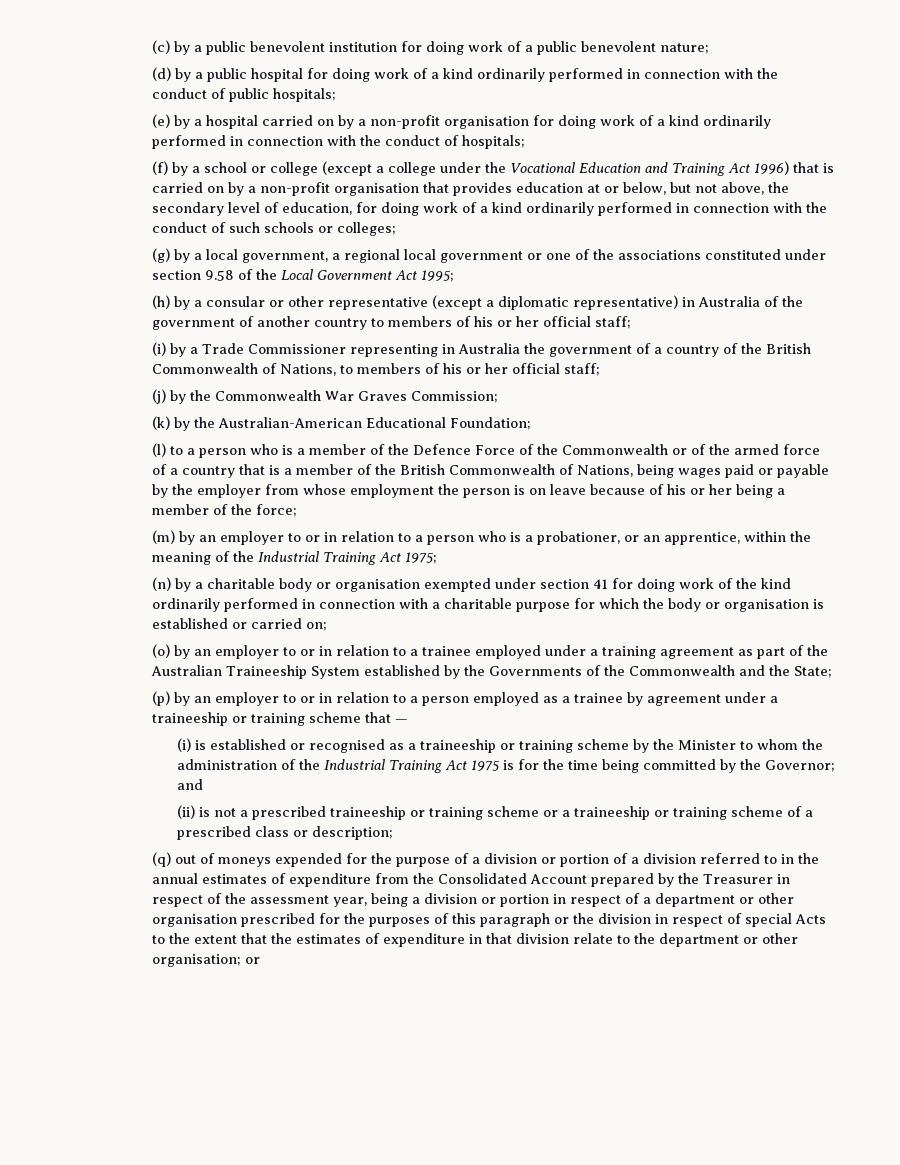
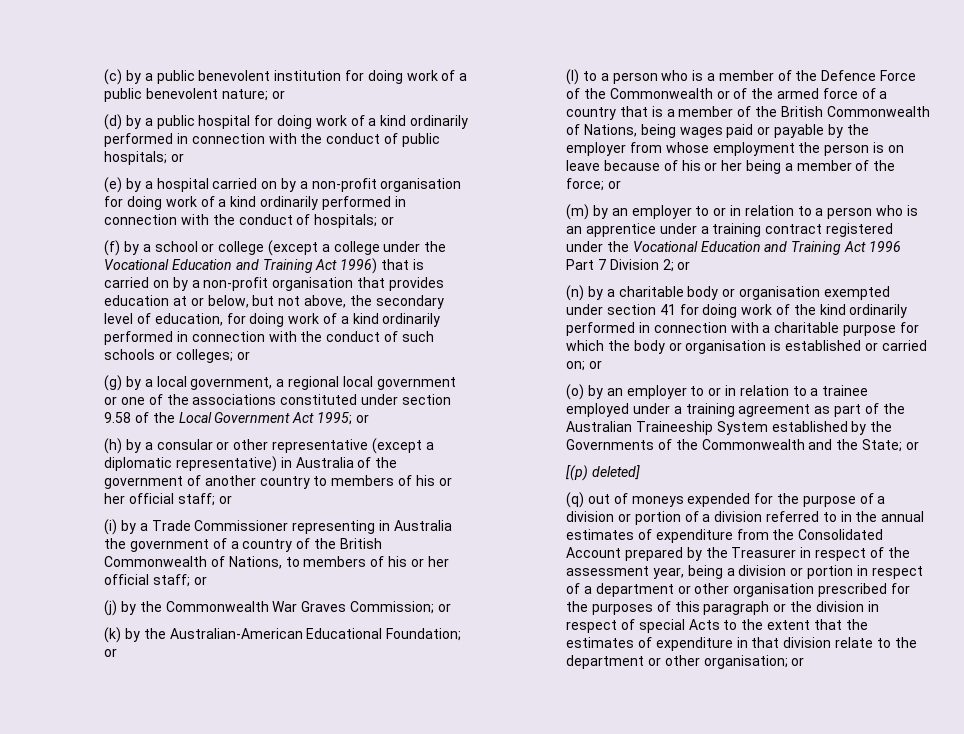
(709, 48) none -> [271,90,285,99] or
(336, 95) none -> [171,153,185,162] or
(525, 142) none -> [381,216,395,225] or
(396, 229) none -> [236,351,250,360] or
(454, 276) none -> [355,414,369,423] or
(631, 322) none -> [218,495,232,504] or
(600, 369) none -> [193,576,207,585] or
(498, 397) none -> [437,603,451,612] or
(531, 423) none -> [104,648,118,657] or
(297, 510) none -> [608,180,622,189] or
[524,531,811,545] [151,551,437,565] a probationer, or an apprentice, within the meaning of the Industrial Training Act 1975; -> [566,223,894,237] [566,241,901,255] [566,259,691,272] an apprentice under a training contract registered under the Vocational Education and Training Act 1996 Part 7 Division 2; or
(327, 626) none -> [589,360,603,369] or
[151,691,778,706] [151,712,407,726] [176,738,823,753] [176,759,835,773] [176,779,203,790] [176,805,813,820] [176,826,393,840] // (p) by an employer to or in relation to a person employed as a trainee by agreement under a traineeship or training scheme that — // (i) is established or recognised as a traineeship or training scheme by the Minister to whom the administration of the Industrial Training Act 1975 is for the time being committed by the Governor; and // (ii) is not a prescribed traineeship or training scheme or a traineeship or training scheme of a prescribed class or description; -> [905,441,919,450] [566,465,641,481] or // [(p) deleted]

